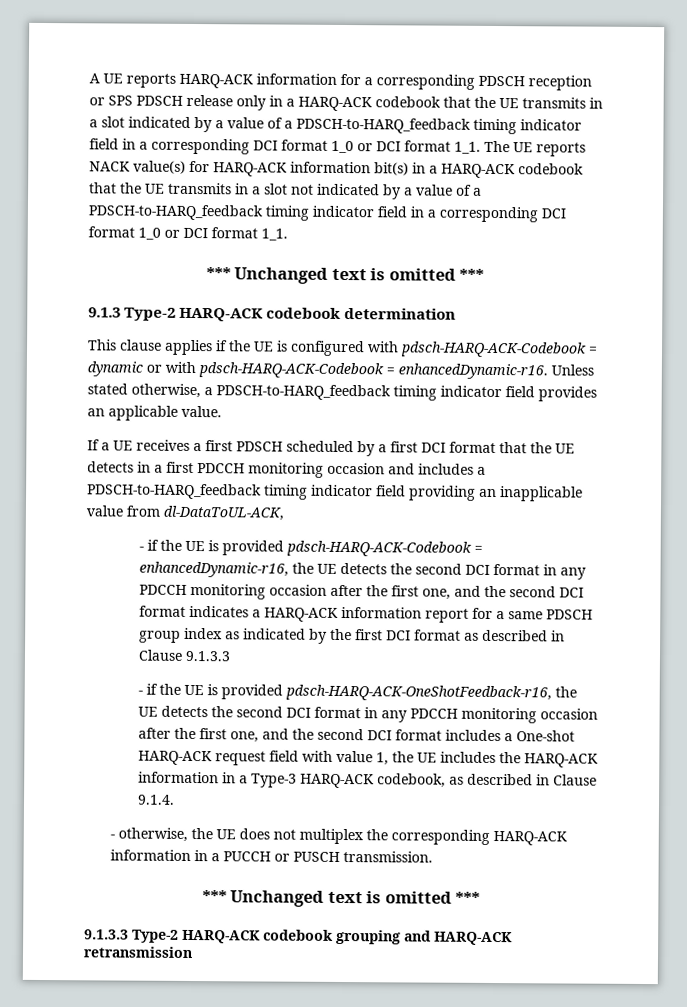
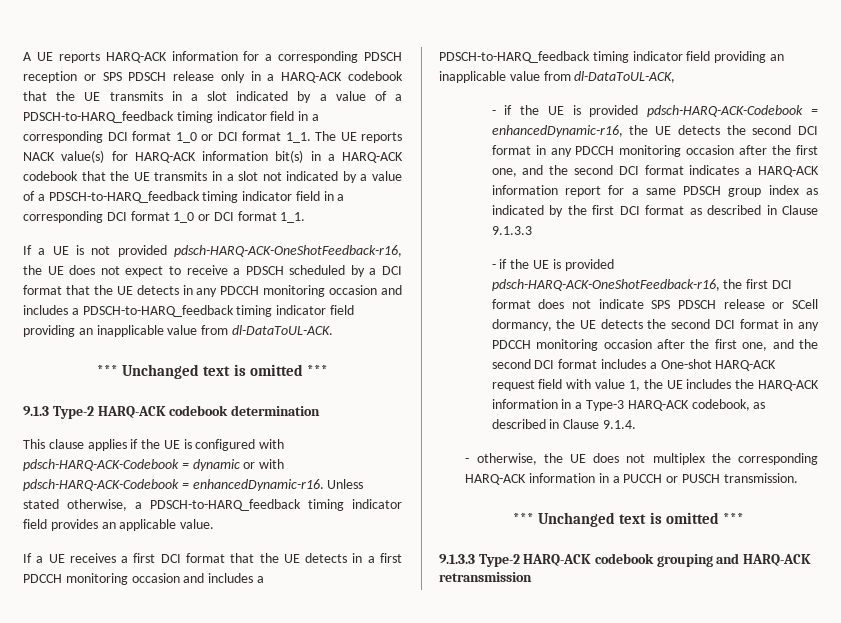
(288, 234) none -> [23,245,402,257] [23,265,402,277] [23,285,402,297] [23,305,354,317] [23,325,333,337] // If a UE is not provided pdsch-HARQ-ACK-OneShotFeedback-r16, the UE does not expect to receive a PDSCH scheduled by a DCI format that the UE detects in any PDCCH monitoring occasion and includes a PDSCH-to-HARQ_feedback timing indicator field providing an inapplicable value from dl-DataToUL-ACK.
[236,440,418,457] PDSCH scheduled by a first -> (156, 558) none
(577, 692) none -> [746,279,792,289] [491,299,818,309] [491,319,576,331] first DCI format does not indicate SPS PDSCH release or SCell dormancy, the

